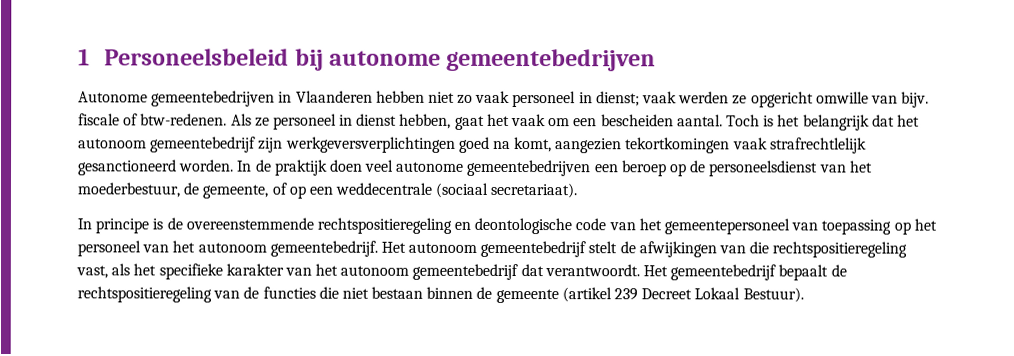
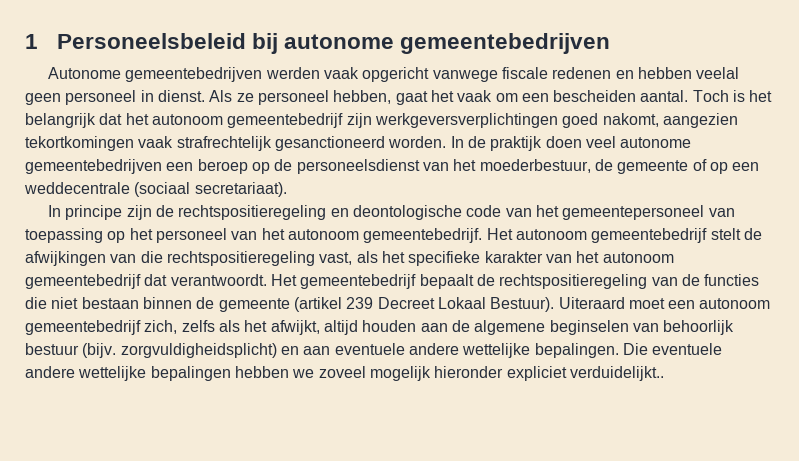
[278,90,930,108] [78,113,228,126] in Vlaanderen hebben niet zo vaak personeel in dienst; vaak werden ze opgericht omwille van bijv. fiscale of btw-redenen. -> [265,67,740,82] [25,90,205,105] werden vaak opgericht vanwege fiscale redenen en hebben veelal geen personeel in dienst.
[339,113,398,126] in dienst -> (329, 97) none
[492,137,553,153] na komt, -> [602,113,659,127] nakomt,
[769,137,867,154] strafrechtlelijk -> [176,136,272,151] strafrechtelijk
[202,184,269,199] gemeente, -> [617,160,689,174] gemeente
[152,217,314,230] is de overeenstemmende -> [126,205,175,220] zijn de
(804, 295) none -> [558,297,771,309] [25,320,735,335] [25,343,723,358] [25,366,664,381] Uiteraard moet een autonoom gemeentebedrijf zich, zelfs als het afwijkt, altijd houden aan de algemene beginselen van behoorlijk bestuur (bijv. zorgvuldigheidsplicht) en aan eventuele andere wettelijke bepalingen. Die eventuele andere wettelijke bepalingen hebben we zoveel mogelijk hieronder expliciet verduidelijkt..

